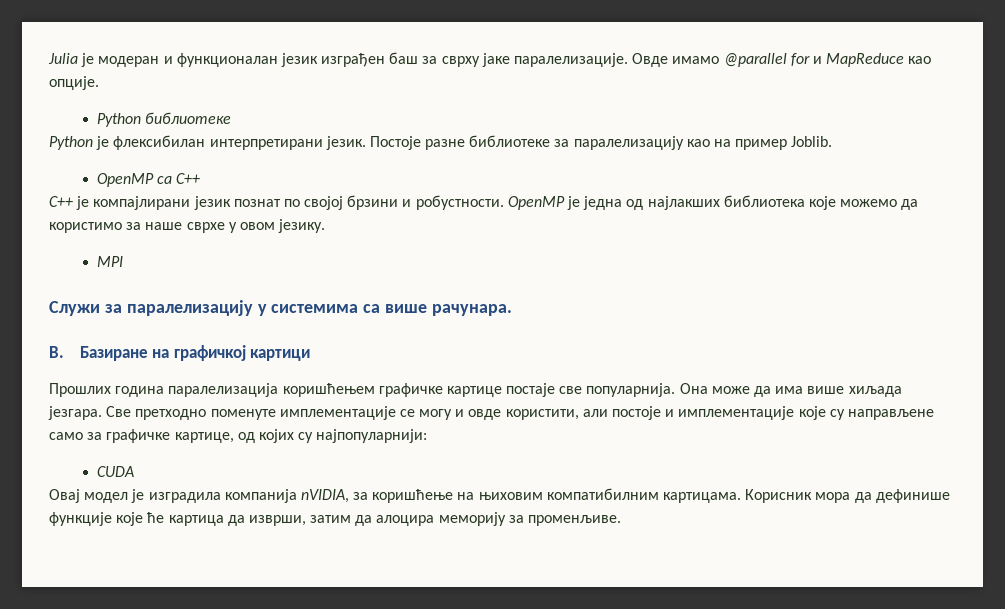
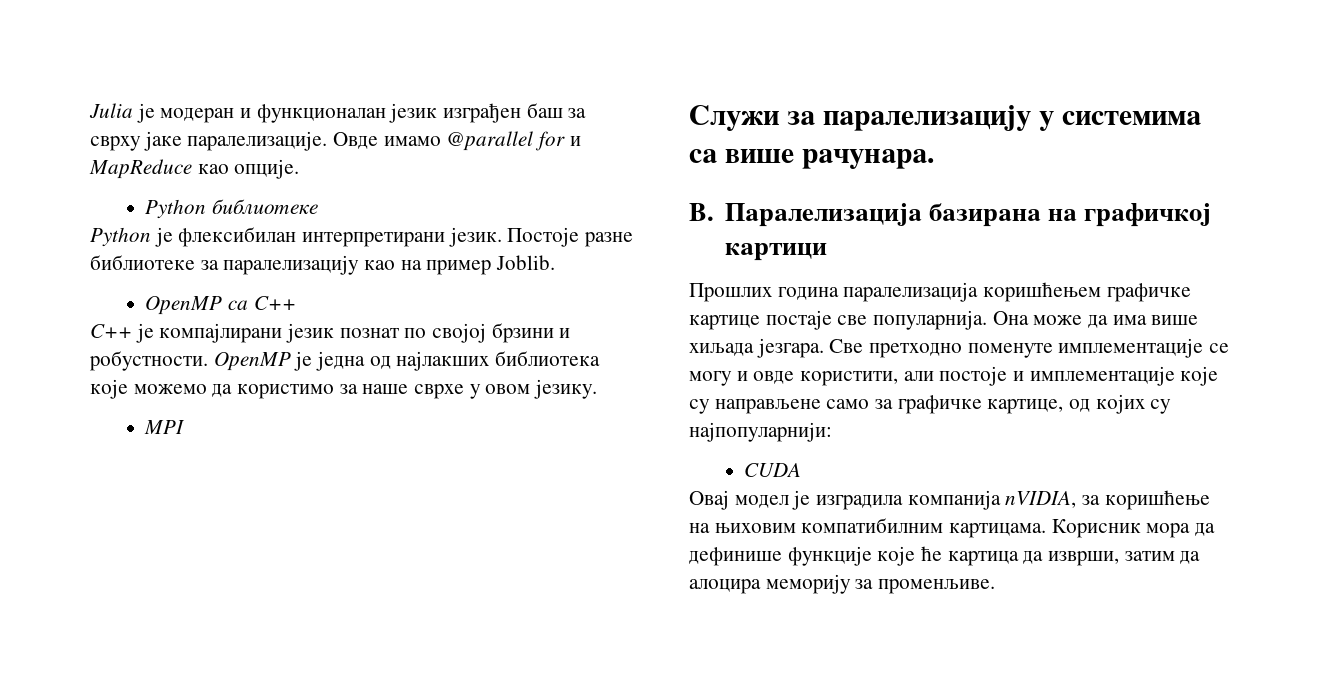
[79,346,148,361] Базиране -> [724,203,1041,227] Паралелизација базирана

